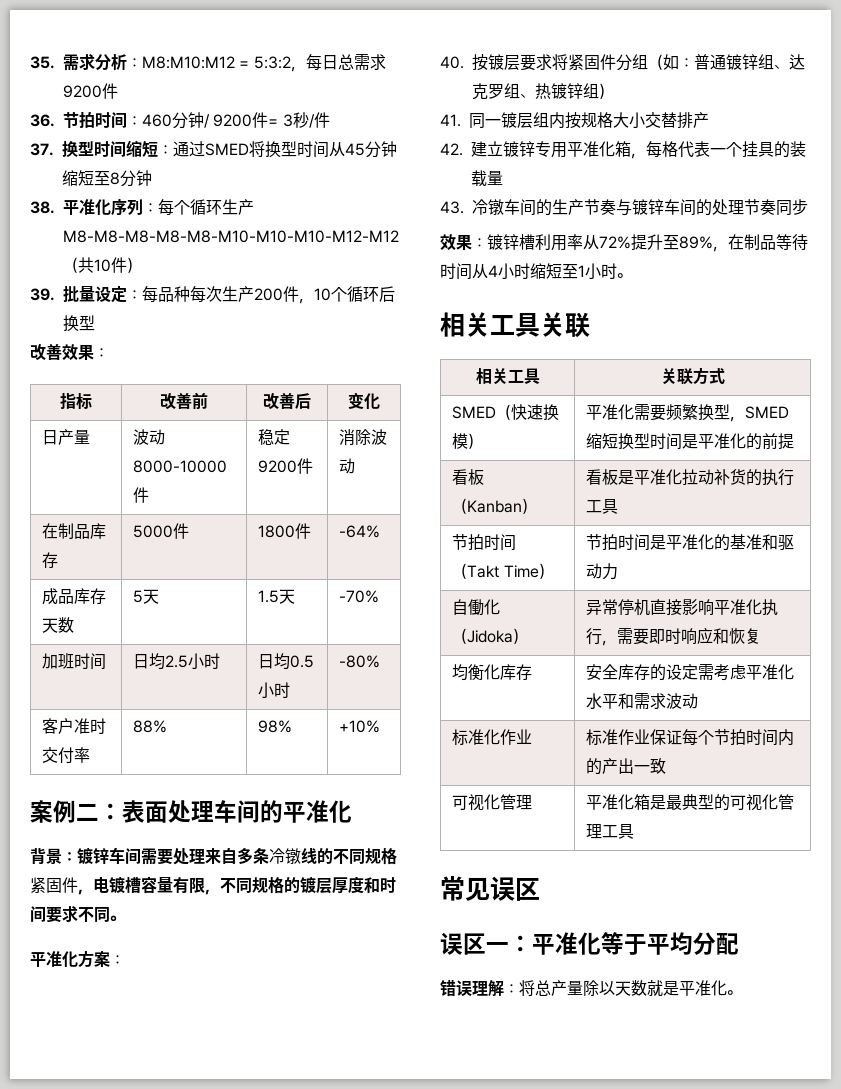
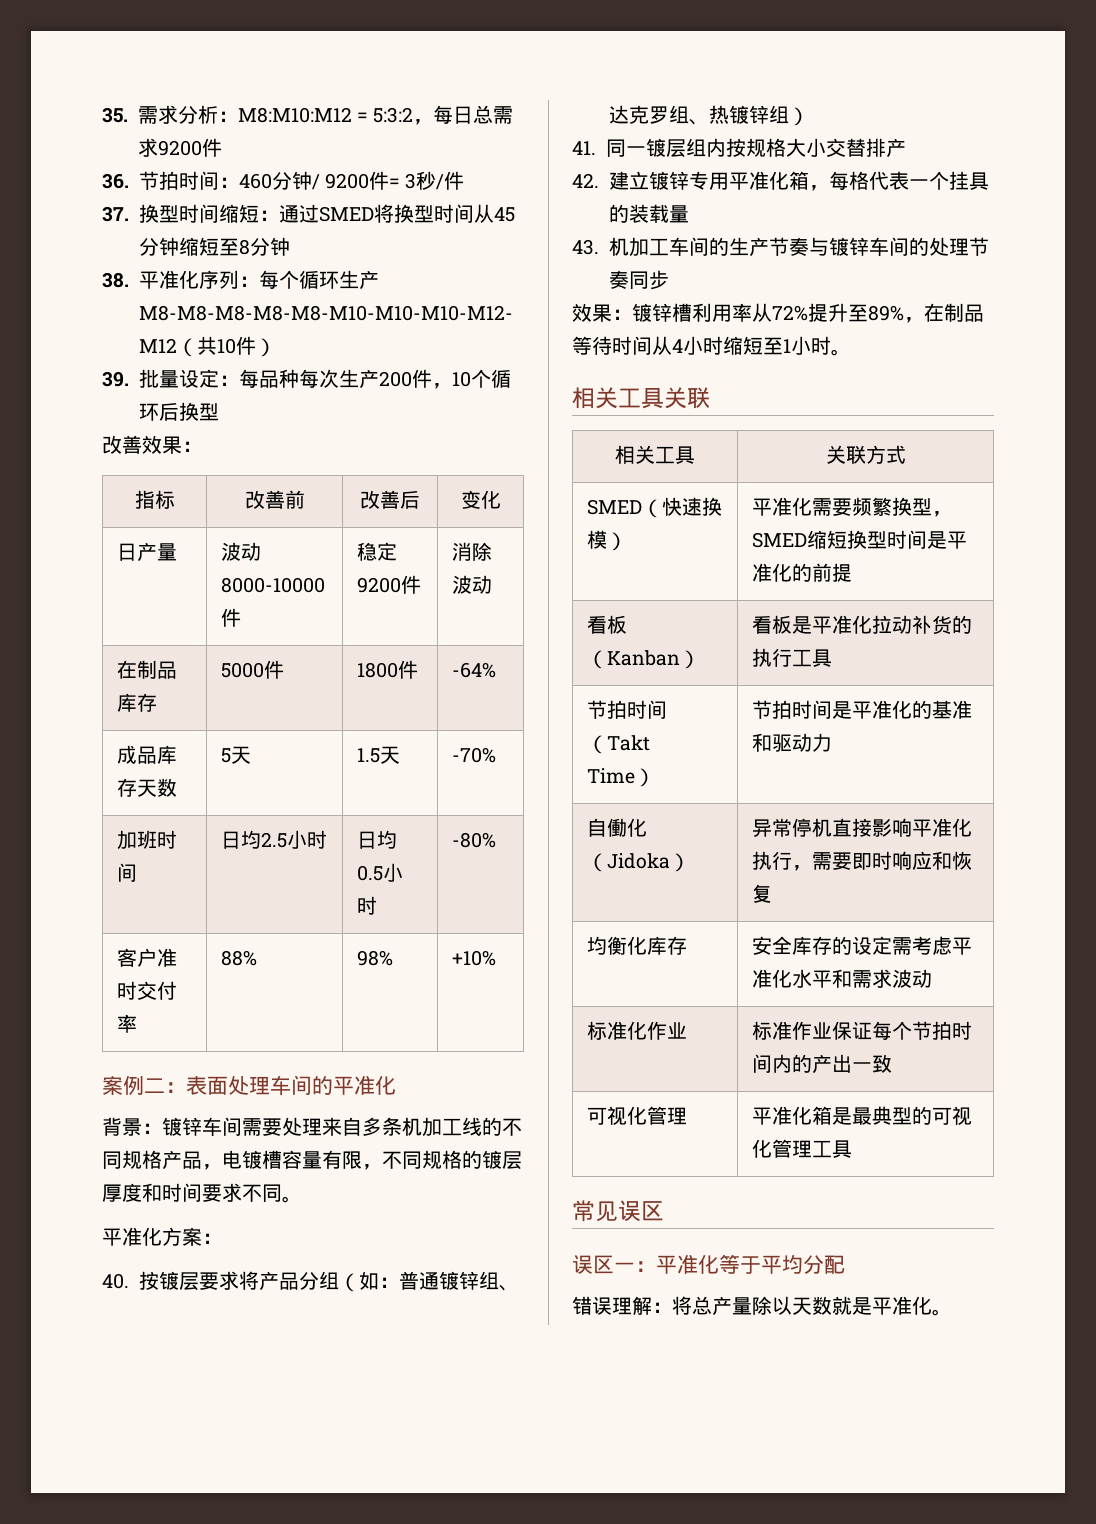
[269,848,301,864] 冷镦 -> [402,1117,462,1137] 机加工
[30,877,78,893] 紧固件 -> [162,1150,202,1169] 产品
[568,54,616,70] 紧固件 -> [258,1271,299,1290] 产品
[472,199,504,215] 冷镦 -> [608,237,669,257] 机加工

